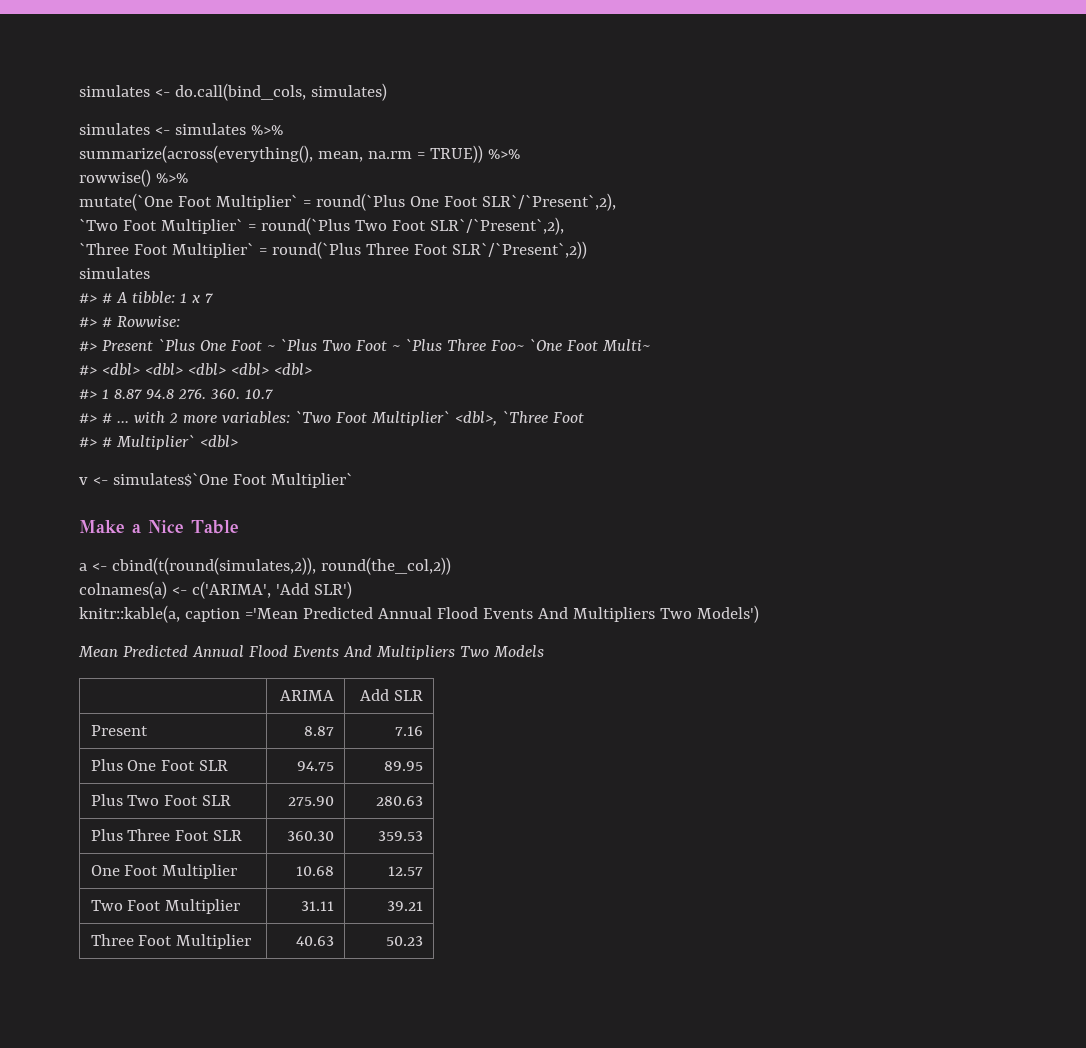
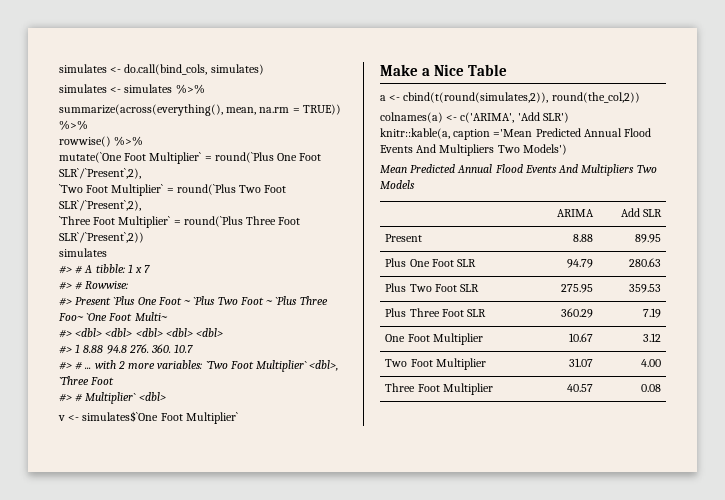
[113,389,142,399] 8.87 -> [83,345,104,353] 8.88
[303,726,334,736] [394,726,423,736] 8.87 | 7.16 -> [572,234,593,242] [634,234,661,243] 8.88 | 89.95
[296,761,334,771] [383,761,423,771] 94.75 | 89.95 -> [566,259,593,268] [628,258,661,267] 94.79 | 280.63
[287,796,334,806] [375,796,423,806] 275.90 | 280.63 -> [560,284,593,293] [628,284,661,293] 275.95 | 359.53
[286,831,334,841] [377,831,423,841] 360.30 | 359.53 -> [560,308,593,318] [642,308,661,318] 360.29 | 7.19
[295,866,334,876] [387,866,423,876] 10.68 | 12.57 -> [568,333,593,342] [642,333,661,342] 10.67 | 3.12
[300,901,334,911] [386,901,423,911] 31.11 | 39.21 -> [568,358,593,367] [640,359,661,367] 31.07 | 4.00
[295,936,334,946] [385,936,423,946] 40.63 | 50.23 -> [566,384,593,392] [640,384,661,392] 40.57 | 0.08

